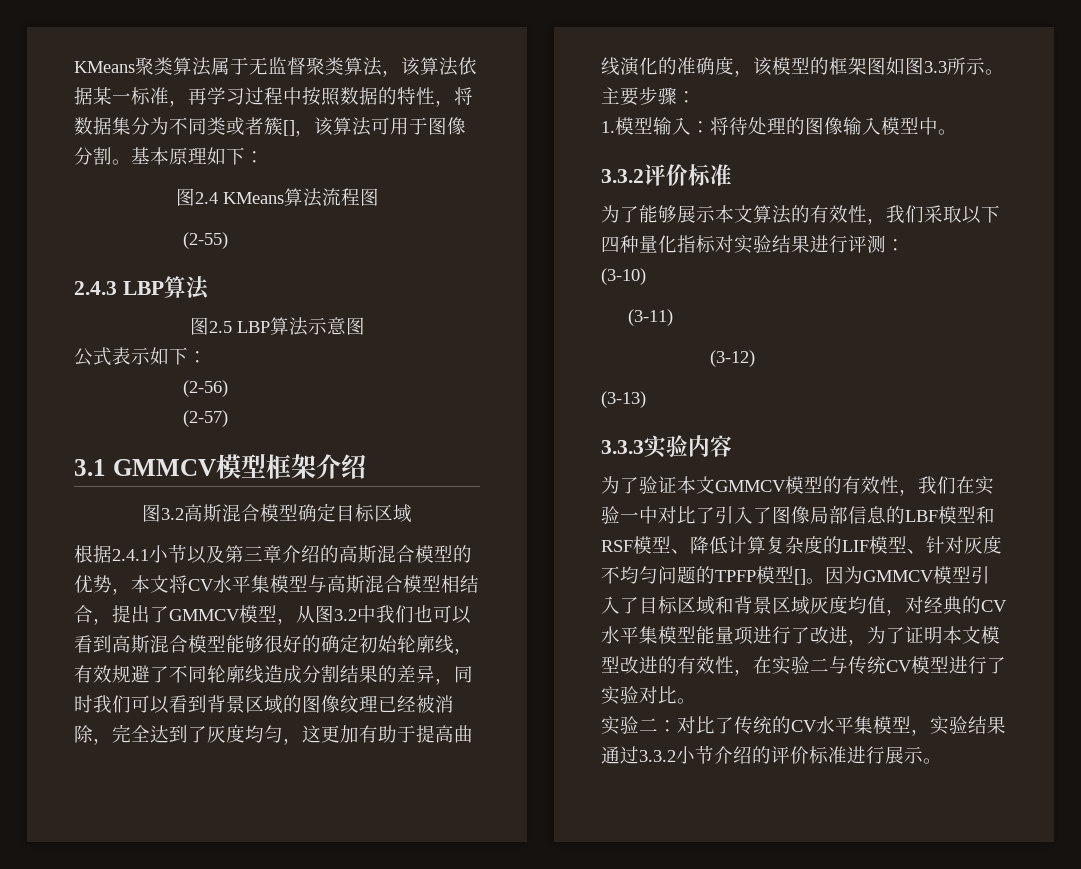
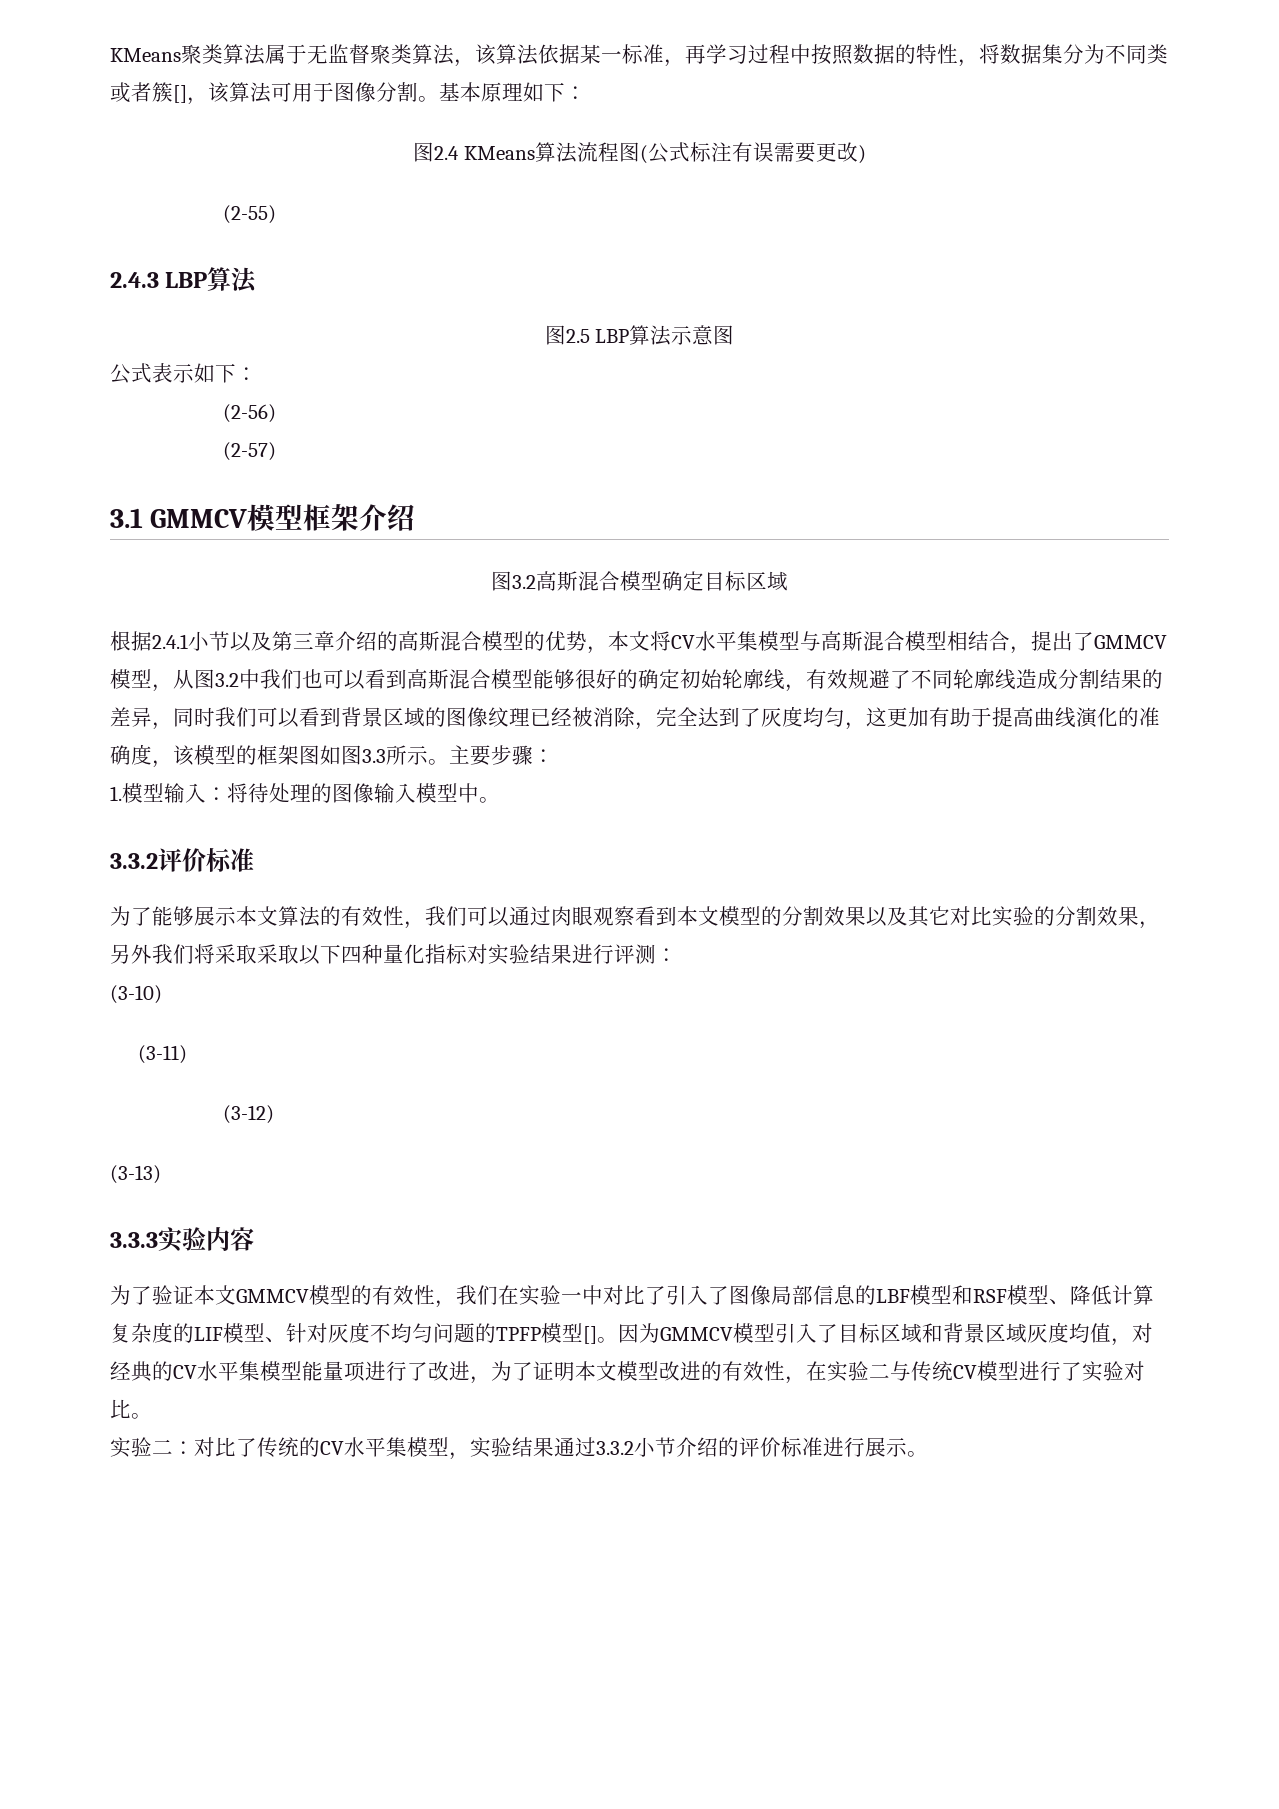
(379, 197) none -> [639,142,866,164] (公式标注有误需要更改)
(924, 214) none -> [467,906,1160,929] [110,944,257,964] 可以通过肉眼观察看到本文模型的分割效果以及其它对比实验的分割效果，另外我们将采取

